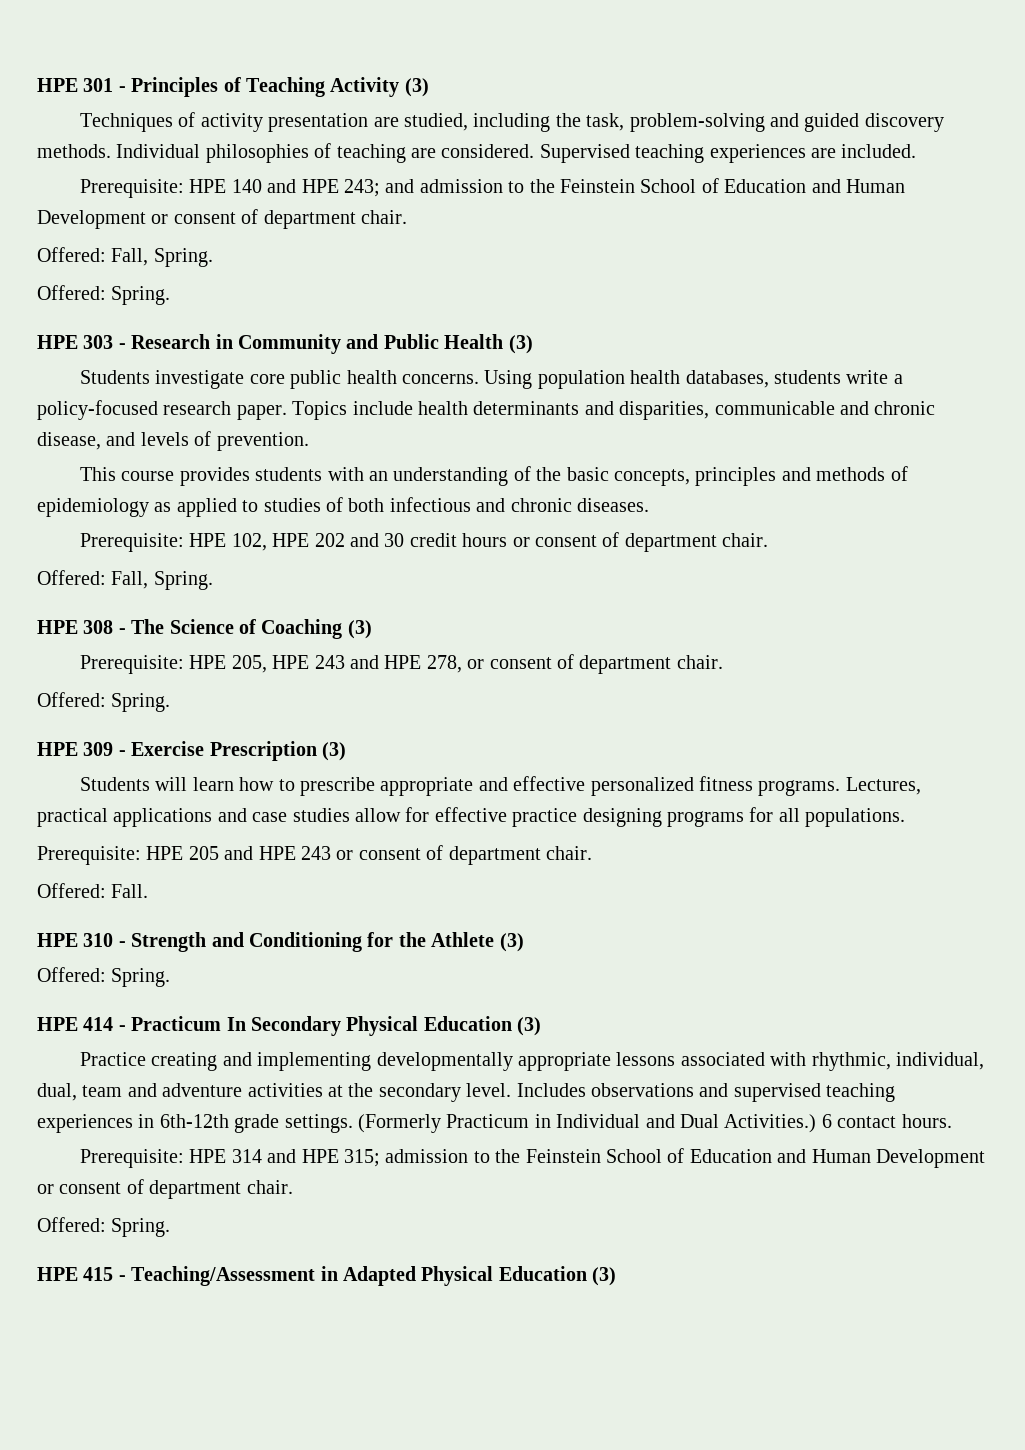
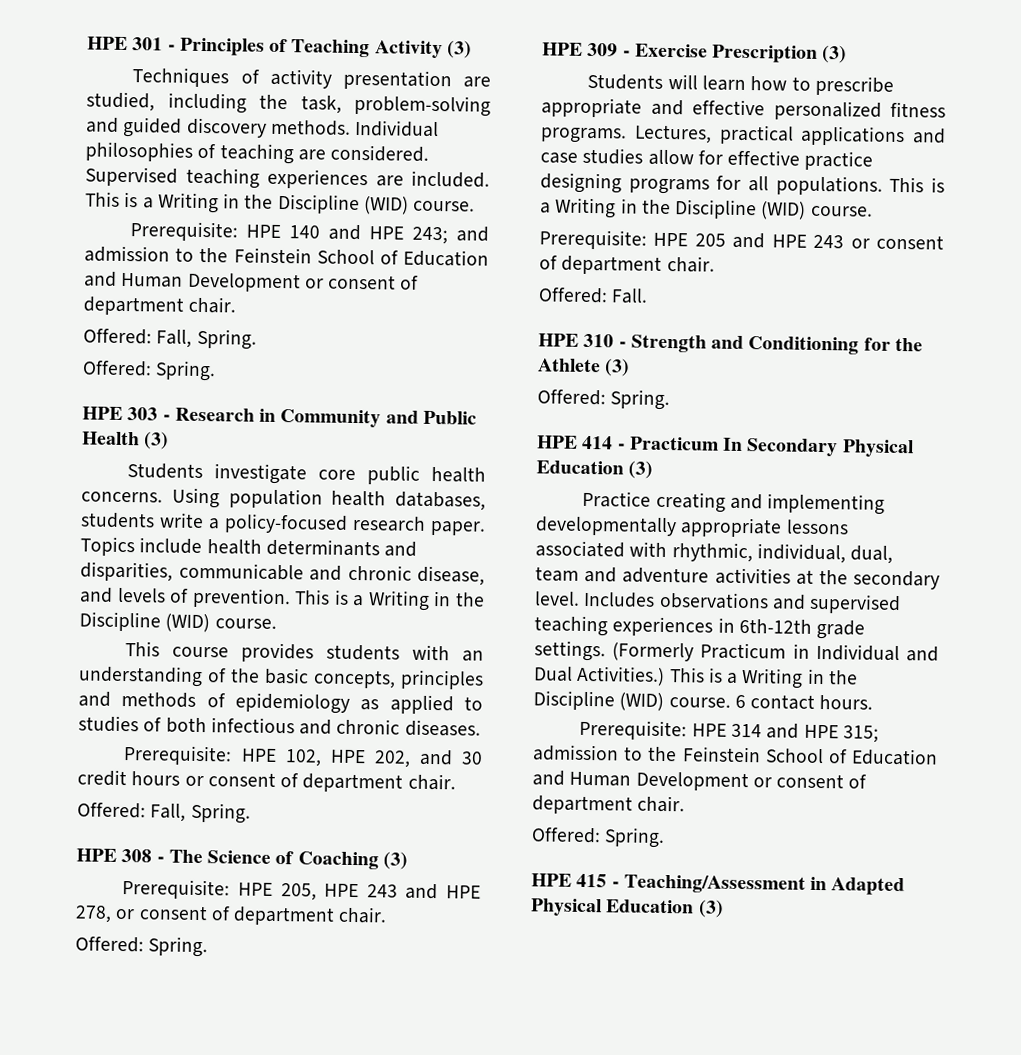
(917, 151) none -> [85,191,476,215] This is a Writing in the Discipline (WID) course.
(309, 441) none -> [294,589,485,611] [79,611,277,633] This is a Writing in the Discipline (WID) course.
[314,533,345,547] 202 -> [373,750,411,768] 202,
(906, 817) none -> [889,176,945,193] [540,197,873,220] This is a Writing in the Discipline (WID) course.
(817, 1123) none -> [669,667,858,689] [533,690,731,712] This is a Writing in the Discipline (WID) course.

